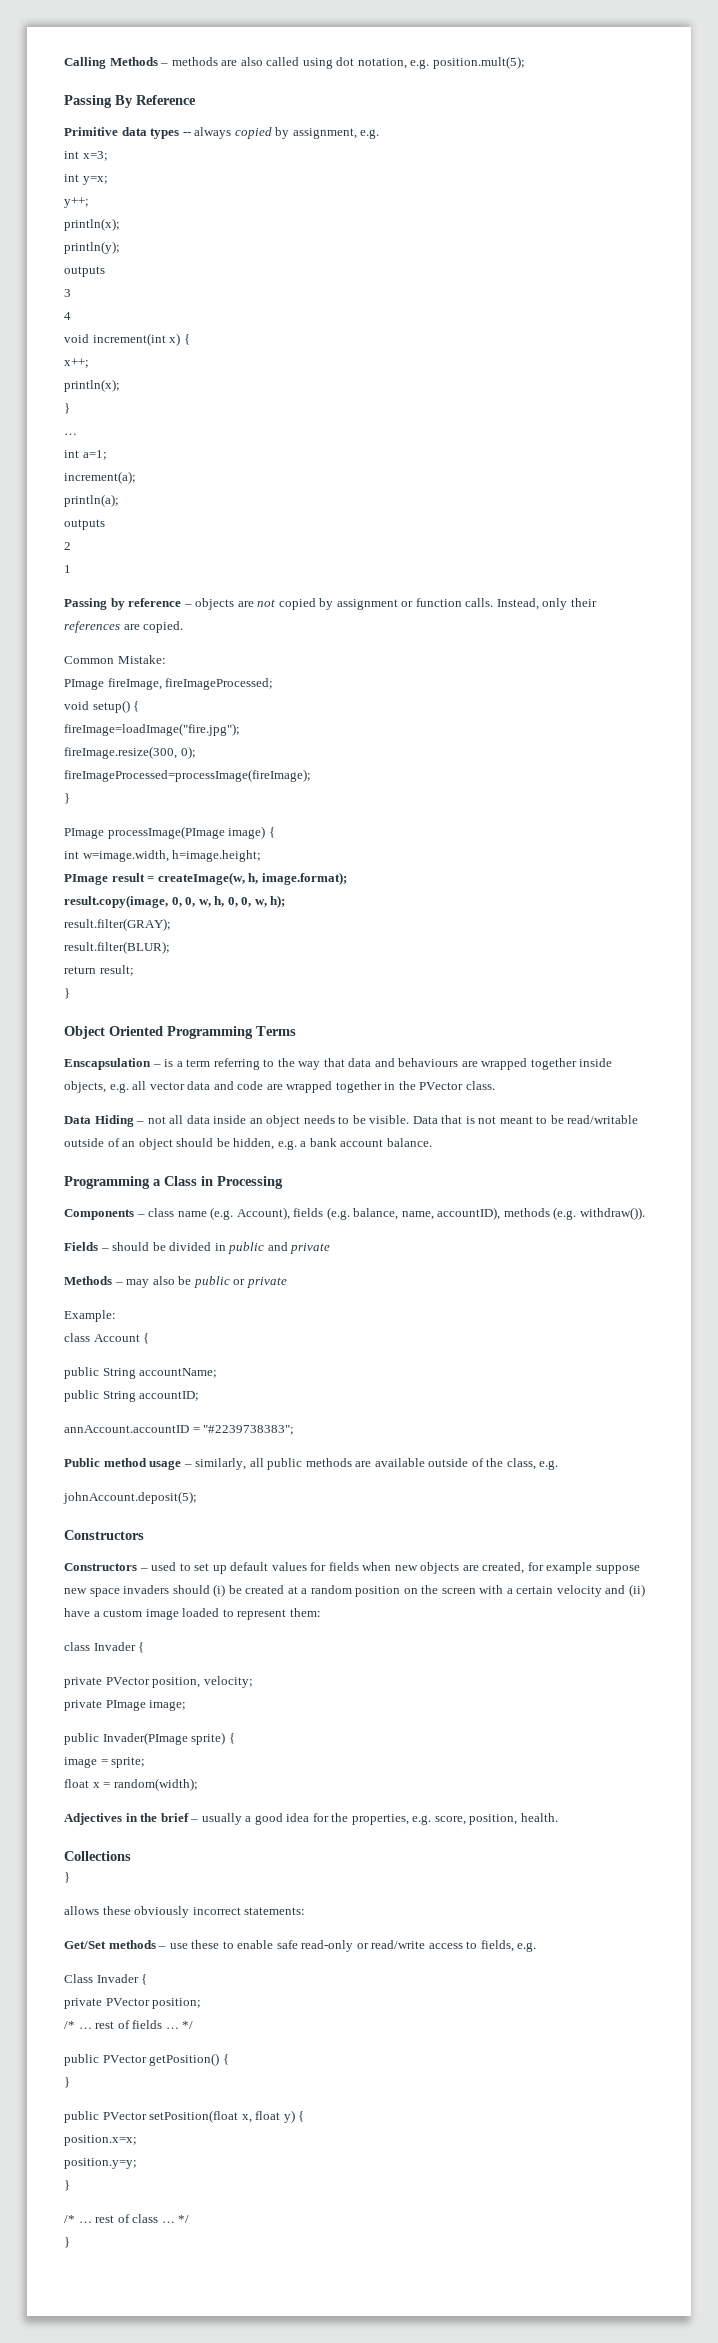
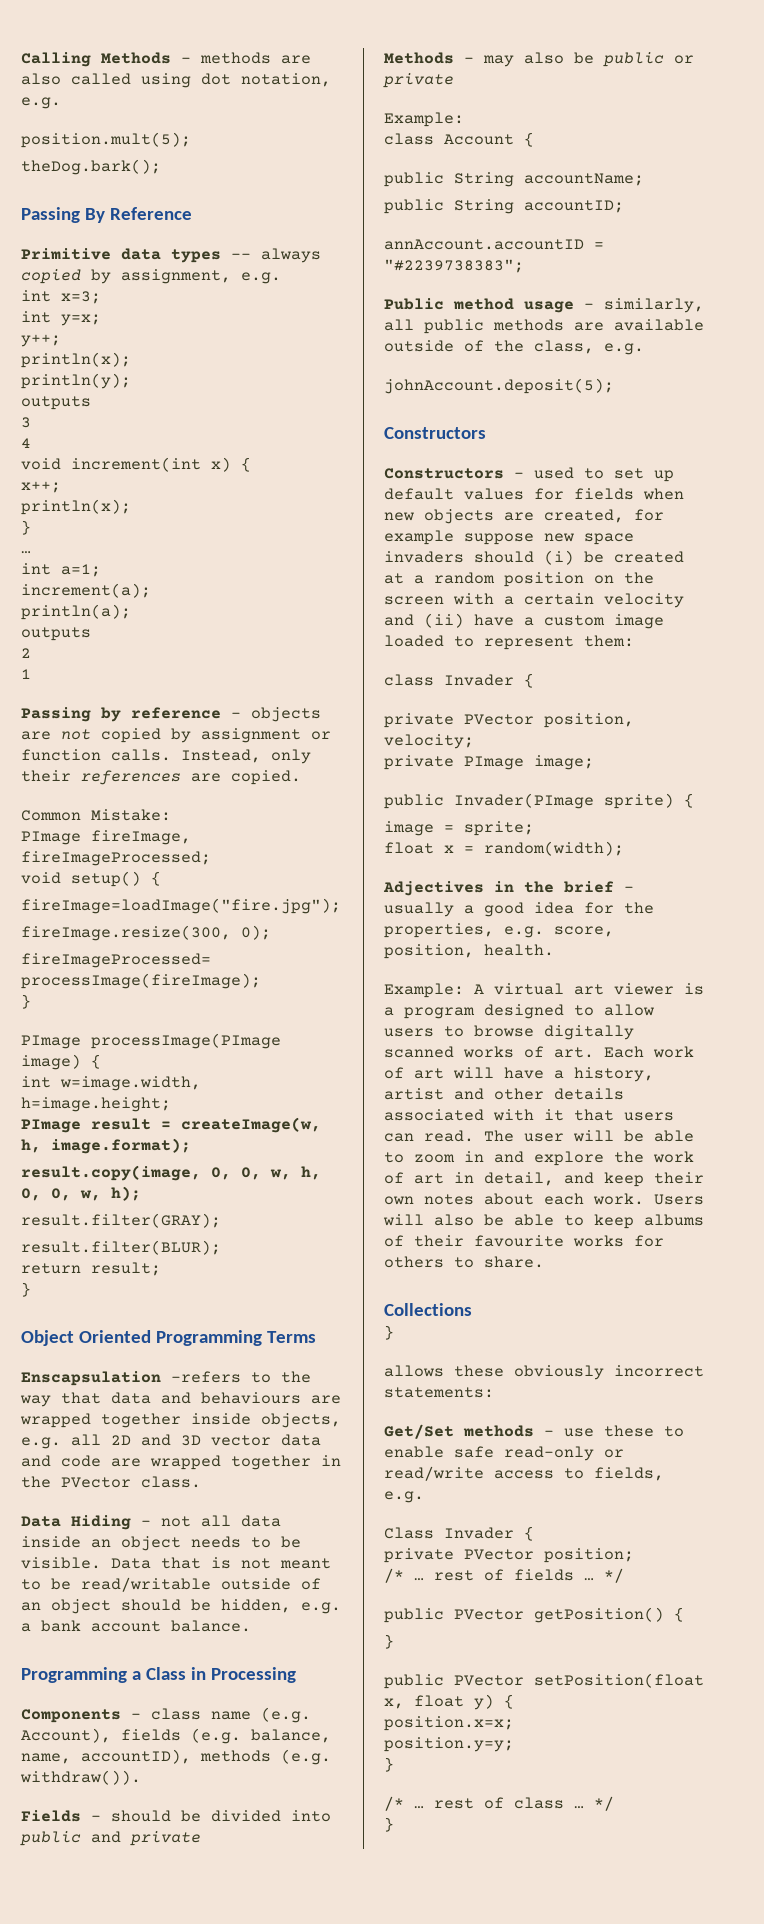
(430, 64) none -> (61, 103) //
(525, 62) none -> [21,159,161,175] // theDog.bark();
[152,1058,260,1070] – is a term referring -> [171,1371,241,1383] –refers
(147, 1085) none -> [111,1434,201,1446] 2D and 3D
[214,1243,226,1251] in -> [291,1810,331,1822] into
(558, 1817) none -> [384,983,704,998] [384,1004,654,1019] [384,1025,634,1040] [384,1046,694,1058] [384,1067,654,1082] [384,1088,624,1100] [384,1109,674,1121] [384,1130,694,1142] [384,1151,694,1166] [384,1172,704,1187] [384,1193,704,1205] [383,1214,704,1229] [384,1235,664,1247] [384,1256,544,1268] // Example: A virtual art viewer is a program designed to allow users to browse digitally scanned works of art. Each work of art will have a history, artist and other details associated with it that users can read. The user will be able to zoom in and explore the work of art in detail, and keep their own notes about each work. Users will also be able to keep albums of their favourite works for others to share.

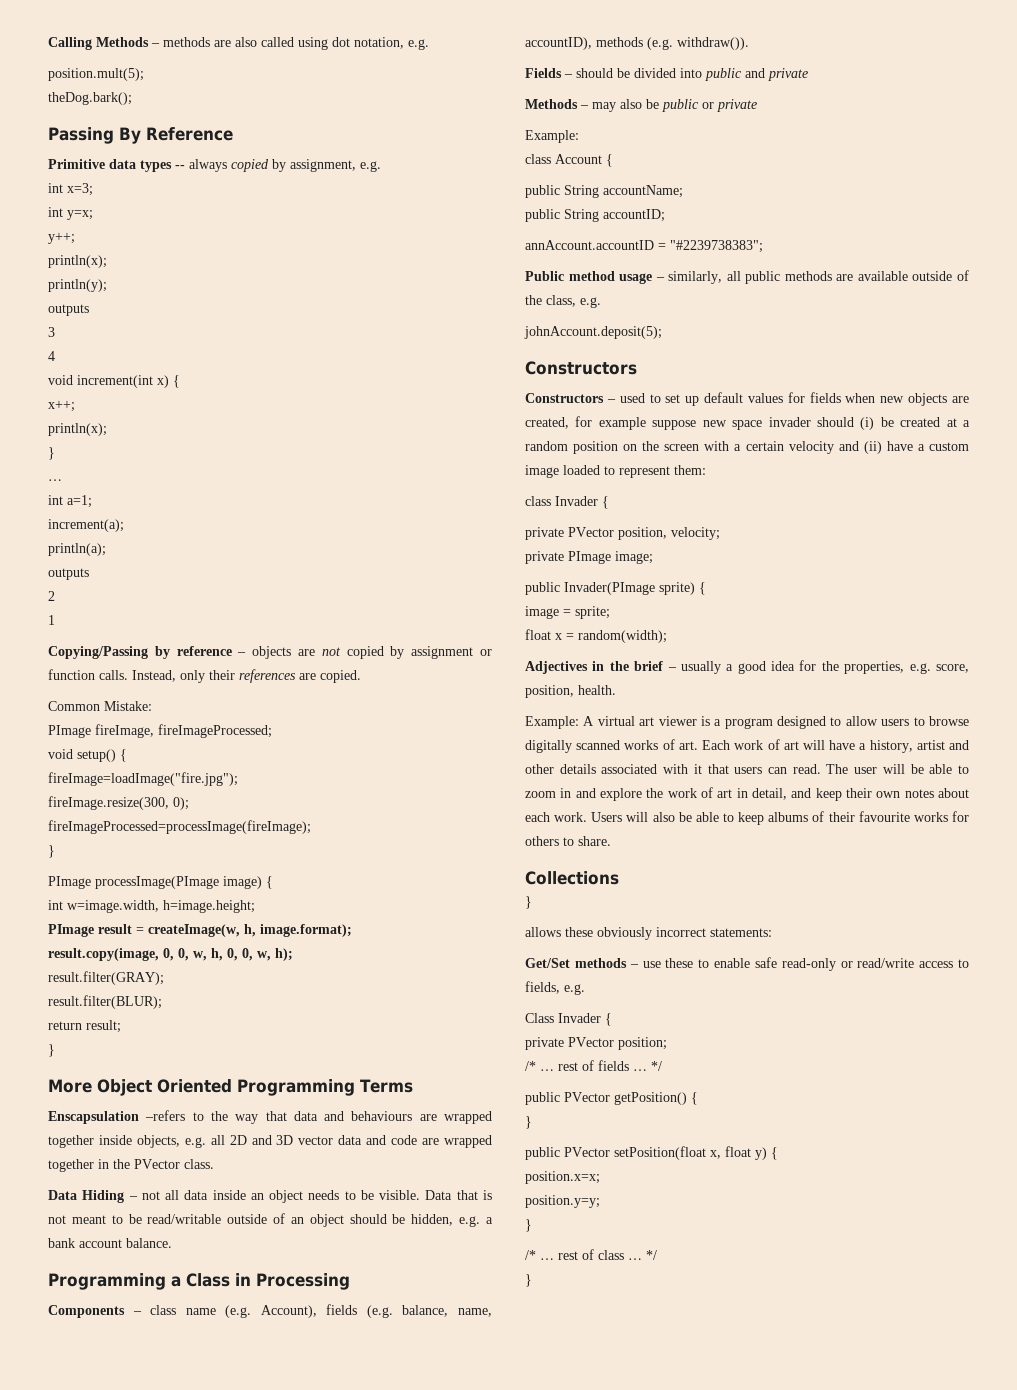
[21,707,91,722] Passing -> [48,646,148,659] Copying/Passing
(31, 1289) none -> [48,1079,92,1093] More
[384,551,464,563] invaders -> [768,417,811,427] invader

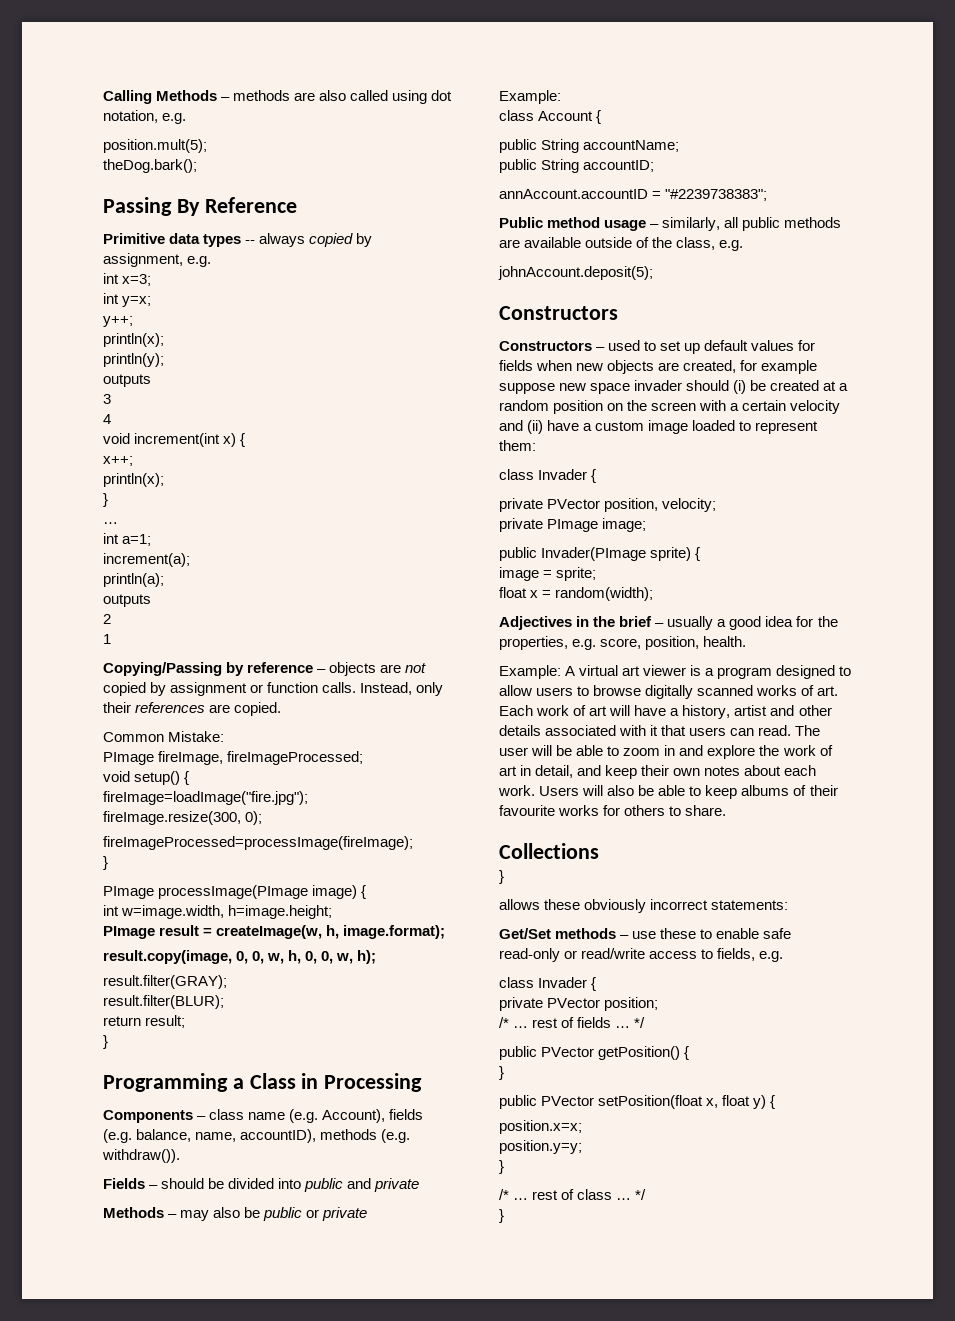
[48,1079,413,1096] [48,1110,493,1124] [48,1135,492,1148] [48,1159,214,1172] [48,1190,492,1203] [48,1213,494,1227] [48,1238,172,1248] // More Object Oriented Programming Terms // Enscapsulation –refers to the way that data and behaviours are wrapped together inside objects, e.g. all 2D and 3D vector data and code are wrapped together in the PVector class. // Data Hiding – not all data inside an object needs to be visible. Data that is not meant to be read/writable outside of an object should be hidden, e.g. a bank account balance. -> (108, 1042) none
[525,1013,554,1023] Class -> [499,977,534,988] class

